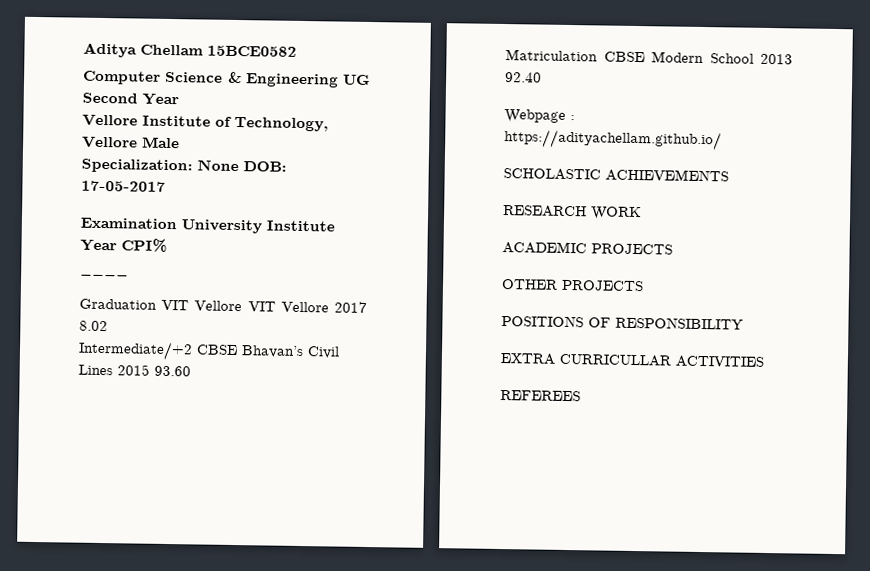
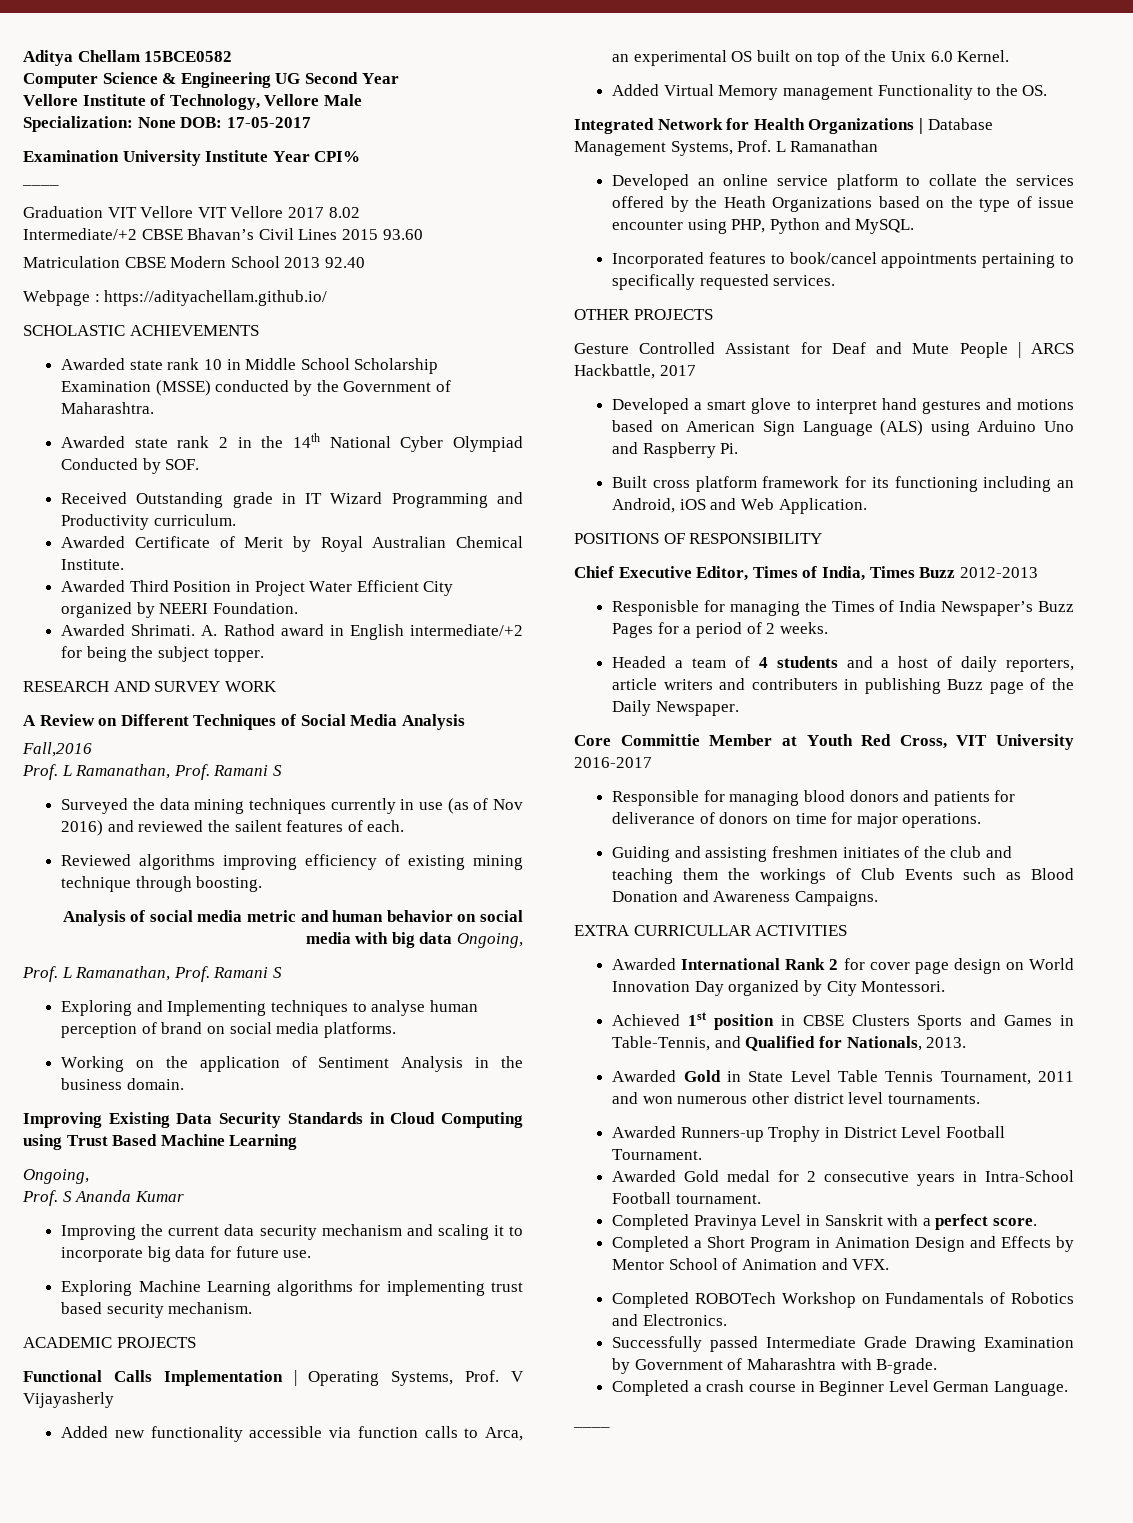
(729, 175) none -> [61,358,439,374] [61,380,451,396] [61,402,155,414] [61,433,523,452] [61,458,200,474] [61,492,523,508] [61,514,236,530] [61,536,524,552] [61,559,125,570] [61,580,454,596] [61,602,298,618] [61,624,523,640] [61,646,264,662] // Awarded state rank 10 in Middle School Scholarship Examination (MSSE) conducted by the Government of Maharashtra. // Awarded state rank 2 in the 14th National Cyber Olympiad Conducted by SOF. // Received Outstanding grade in IT Wizard Programming and Productivity curriculum. // Awarded Certificate of Merit by Royal Australian Chemical Institute. // Awarded Third Position in Project Water Efficient City organized by NEERI Foundation. // Awarded Shrimati. A. Rathod award in English intermediate/+2 for being the subject topper.
(587, 211) none -> [113,681,221,692] AND SURVEY
[502,241,673,255] [501,279,644,292] [501,315,744,330] [500,352,764,368] [500,389,581,402] ACADEMIC PROJECTS // OTHER PROJECTS // POSITIONS OF RESPONSIBILITY // EXTRA CURRICULLAR ACTIVITIES // REFEREES -> [23,714,465,730] [22,742,92,757] [22,764,282,780] [61,798,523,814] [61,820,405,836] [61,854,523,870] [61,876,263,892] [62,910,523,926] [305,932,523,948] [22,966,282,982] [61,1000,478,1016] [61,1022,396,1038] [61,1056,523,1072] [61,1078,184,1090] [23,1112,523,1128] [23,1134,298,1150] [23,1169,89,1184] [22,1190,184,1206] [61,1224,523,1240] [61,1246,312,1262] [61,1280,523,1296] [61,1302,253,1318] [23,1337,196,1348] [23,1370,524,1386] [23,1392,114,1408] [61,1426,523,1442] [612,50,1010,66] [612,84,1048,100] [574,118,993,134] [574,140,879,156] [612,174,1074,190] [612,196,1074,212] [612,218,915,234] [612,252,1074,268] [612,274,836,290] [574,309,713,320] [574,342,1074,358] [574,364,696,379] [612,398,1074,414] [612,420,1074,436] [612,442,739,458] [612,476,1074,492] [612,498,867,514] [574,533,823,544] [574,566,1038,581] [612,600,1074,616] [612,622,828,638] [612,656,1074,672] [612,678,1074,694] [612,700,739,716] [574,734,1074,750] [574,757,652,768] [612,790,1016,806] [612,812,982,828] [612,846,1012,862] [612,868,1074,884] [612,890,878,906] [574,925,848,936] [612,958,1074,974] [612,980,946,996] [612,1012,1074,1030] [612,1036,967,1051] [612,1070,1074,1085] [612,1092,980,1104] [612,1126,1005,1142] [612,1149,703,1160] [612,1170,1074,1186] [612,1192,761,1204] [612,1214,1037,1230] [612,1236,1074,1252] [612,1258,890,1270] [612,1292,1074,1308] [612,1314,727,1326] [612,1336,1074,1352] [612,1358,938,1374] [612,1380,1068,1396] [573,1426,610,1428] A Review on Different Techniques of Social Media Analysis // Fall,2016 // Prof. L Ramanathan, Prof. Ramani S // Surveyed the data mining techniques currently in use (as of Nov 2016) and reviewed the sailent features of each. // Reviewed algorithms improving efficiency of existing mining technique through boosting. // Analysis of social media metric and human behavior on social media with big data Ongoing, // Prof. L Ramanathan, Prof. Ramani S // Exploring and Implementing techniques to analyse human perception of brand on social media platforms. // Working on the application of Sentiment Analysis in the business domain. // Improving Existing Data Security Standards in Cloud Computing using Trust Based Machine Learning // Ongoing, // Prof. S Ananda Kumar // Improving the current data security mechanism and scaling it to incorporate big data for future use. // Exploring Machine Learning algorithms for implementing trust based security mechanism. // ACADEMIC PROJECTS // Functional Calls Implementation | Operating Systems, Prof. V Vijayasherly // Added new functionality accessible via function calls to Arca, an experimental OS built on top of the Unix 6.0 Kernel. // Added Virtual Memory management Functionality to the OS. // Integrated Network for Health Organizations | Database Management Systems, Prof. L Ramanathan // Developed an online service platform to collate the services offered by the Heath Organizations based on the type of issue encounter using PHP, Python and MySQL. // Incorporated features to book/cancel appointments pertaining to specifically requested services. // OTHER PROJECTS // Gesture Controlled Assistant for Deaf and Mute People | ARCS Hackbattle, 2017 // Developed a smart glove to interpret hand gestures and motions based on American Sign Language (ALS) using Arduino Uno and Raspberry Pi. // Built cross platform framework for its functioning including an Android, iOS and Web Application. // POSITIONS OF RESPONSIBILITY // Chief Executive Editor, Times of India, Times Buzz 2012-2013 // Responisble for managing the Times of India Newspaper’s Buzz Pages for a period of 2 weeks. // Headed a team of 4 students and a host of daily reporters, article writers and contributers in publishing Buzz page of the Daily Newspaper. // Core Committie Member at Youth Red Cross, VIT University 2016-2017 // Responsible for managing blood donors and patients for deliverance of donors on time for major operations. // Guiding and assisting freshmen initiates of the club and teaching them the workings of Club Events such as Blood Donation and Awareness Campaigns. // EXTRA CURRICULLAR ACTIVITIES // Awarded International Rank 2 for cover page design on World Innovation Day organized by City Montessori. // Achieved 1st position in CBSE Clusters Sports and Games in Table-Tennis, and Qualified for Nationals, 2013. // Awarded Gold in State Level Table Tennis Tournament, 2011 and won numerous other district level tournaments. // Awarded Runners-up Trophy in District Level Football Tournament. // Awarded Gold medal for 2 consecutive years in Intra-School Football tournament. // Completed Pravinya Level in Sanskrit with a perfect score. // Completed a Short Program in Animation Design and Effects by Mentor School of Animation and VFX. // Completed ROBOTech Workshop on Fundamentals of Robotics and Electronics. // Successfully passed Intermediate Grade Drawing Examination by Government of Maharashtra with B-grade. // Completed a crash course in Beginner Level German Language. // ____

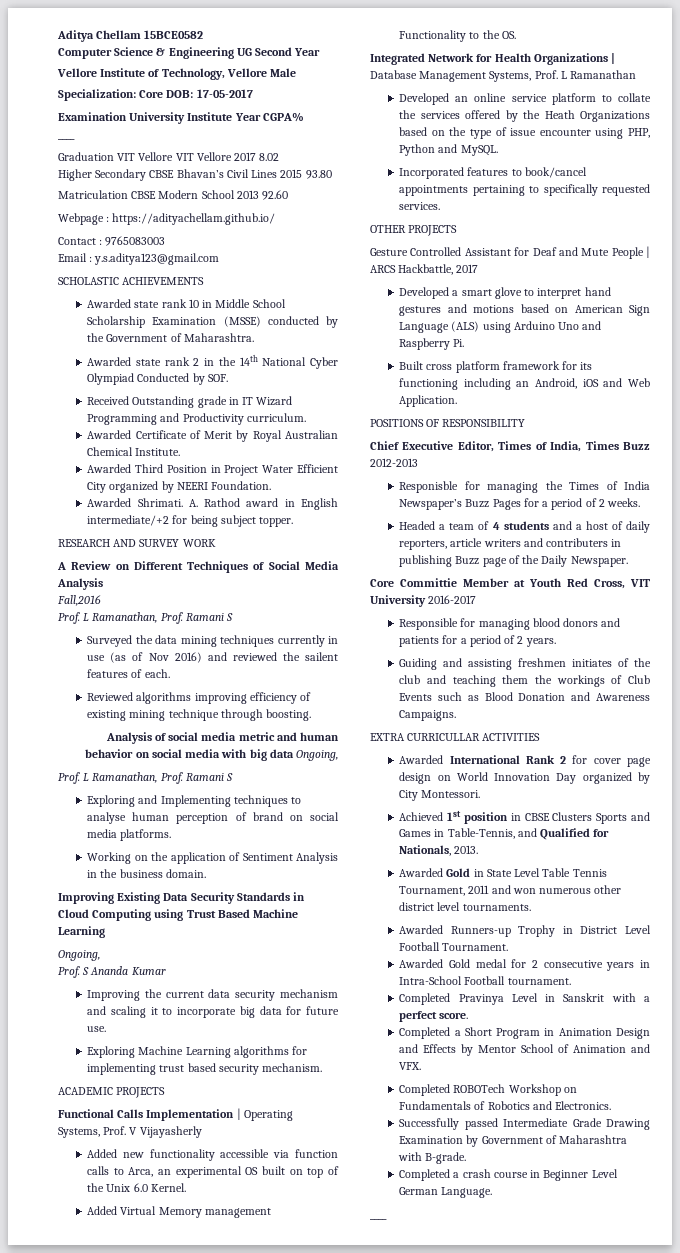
[23,116,176,132] Specialization: None -> [58,89,164,101] Specialization: Core
[314,151,361,162] CPI% -> [262,112,304,122] CGPA%
[23,228,137,240] Intermediate/+2 -> [58,169,147,181] Higher Secondary
[382,229,423,240] 93.60 -> [305,170,332,179] 93.80
[324,257,365,268] 92.40 -> [262,190,289,200] 92.60
(328, 298) none -> [58,236,166,246] [58,253,220,265] // Contact : 9765083003 // Email : y.s.aditya123@gmail.com
[131,646,154,658] the -> (218, 521) none
[612,812,982,828] deliverance of donors on time for major operations. -> [460,635,556,647] a period of 2 years.

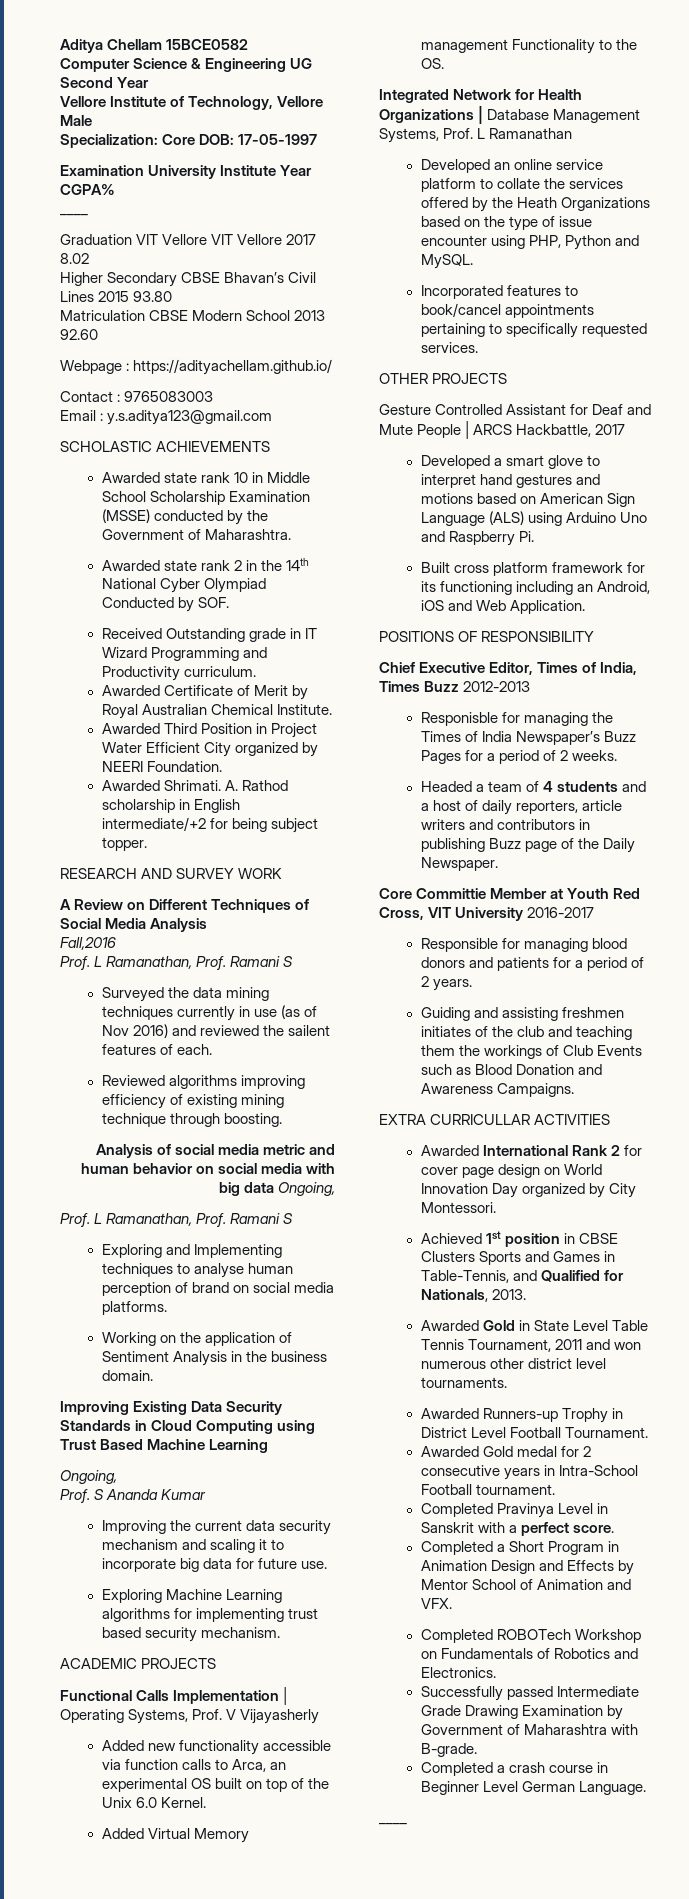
[196,89,253,98] 17-05-2017 -> [238,134,318,145] 17-05-1997
[246,498,279,507] award -> [101,799,175,813] scholarship
[546,538,609,547] contributers -> [496,819,575,830] contributors

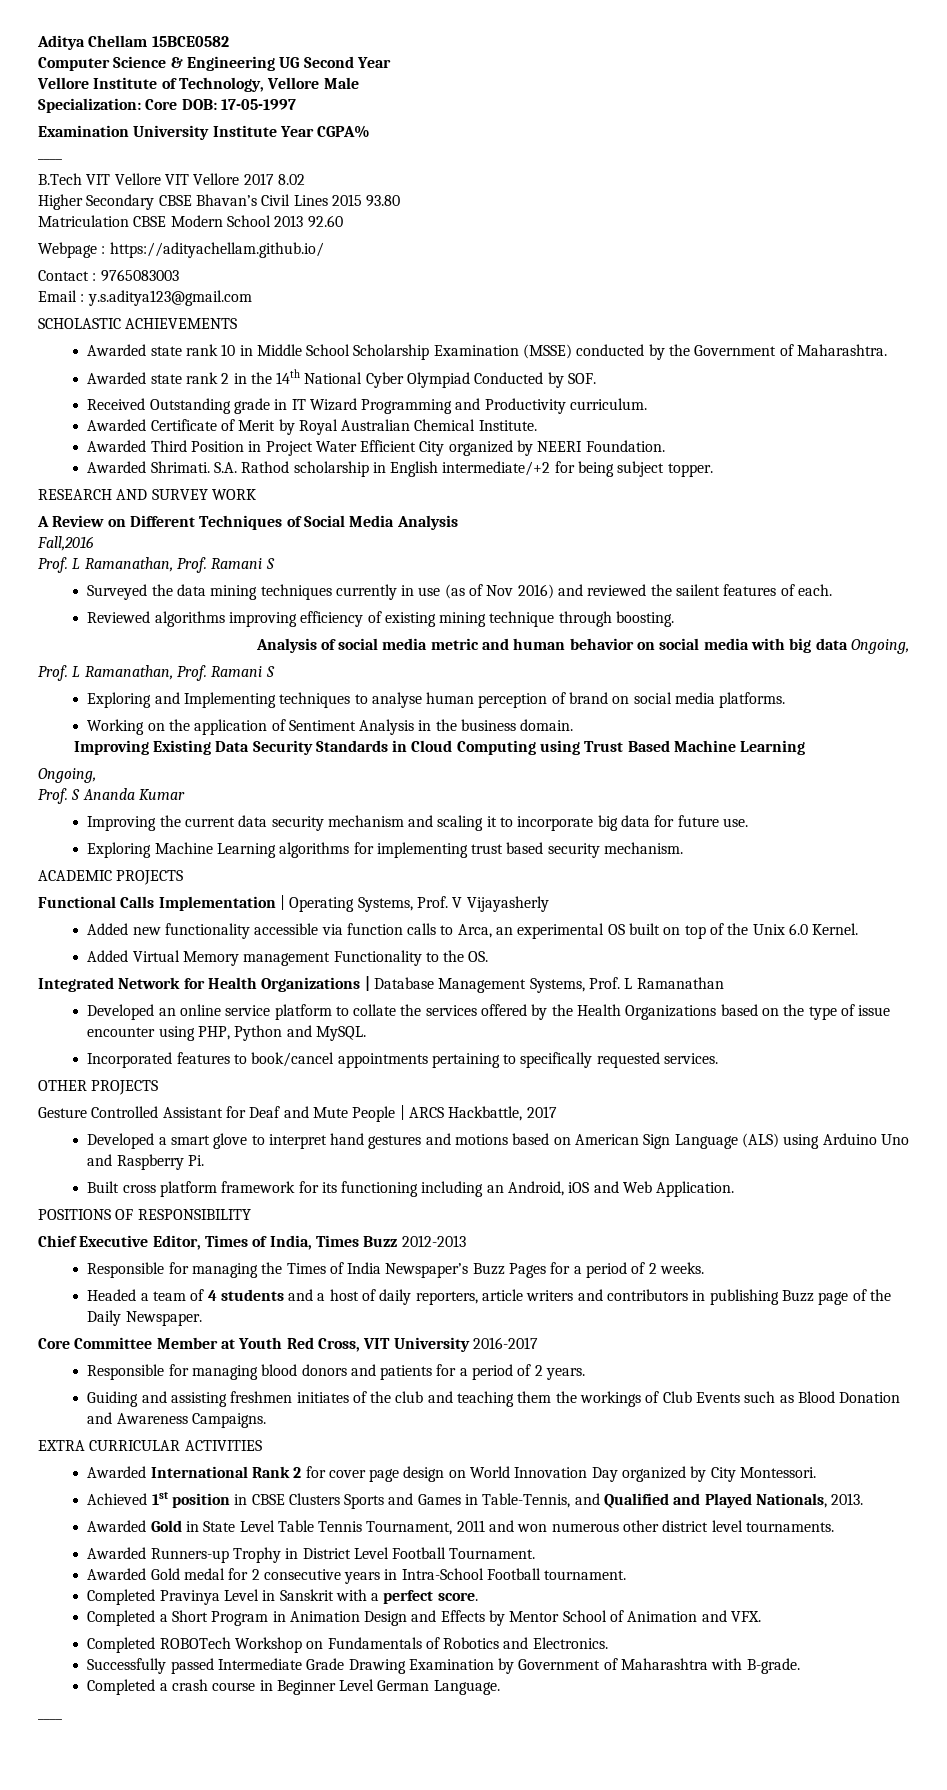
[60,234,132,245] Graduation -> [38,173,82,185] B.Tech
[224,780,238,791] A. -> [213,462,237,473] S.A.
[516,197,557,208] Heath -> [577,1004,622,1016] Health
[420,712,498,726] Responisble -> [87,1262,165,1278] Responsible
[416,888,487,899] Committie -> [74,1337,153,1349] Committee
[430,1114,531,1125] CURRICULLAR -> [89,1440,181,1451] CURRICULAR
[603,1270,624,1281] for -> [673,1493,752,1508] and Played

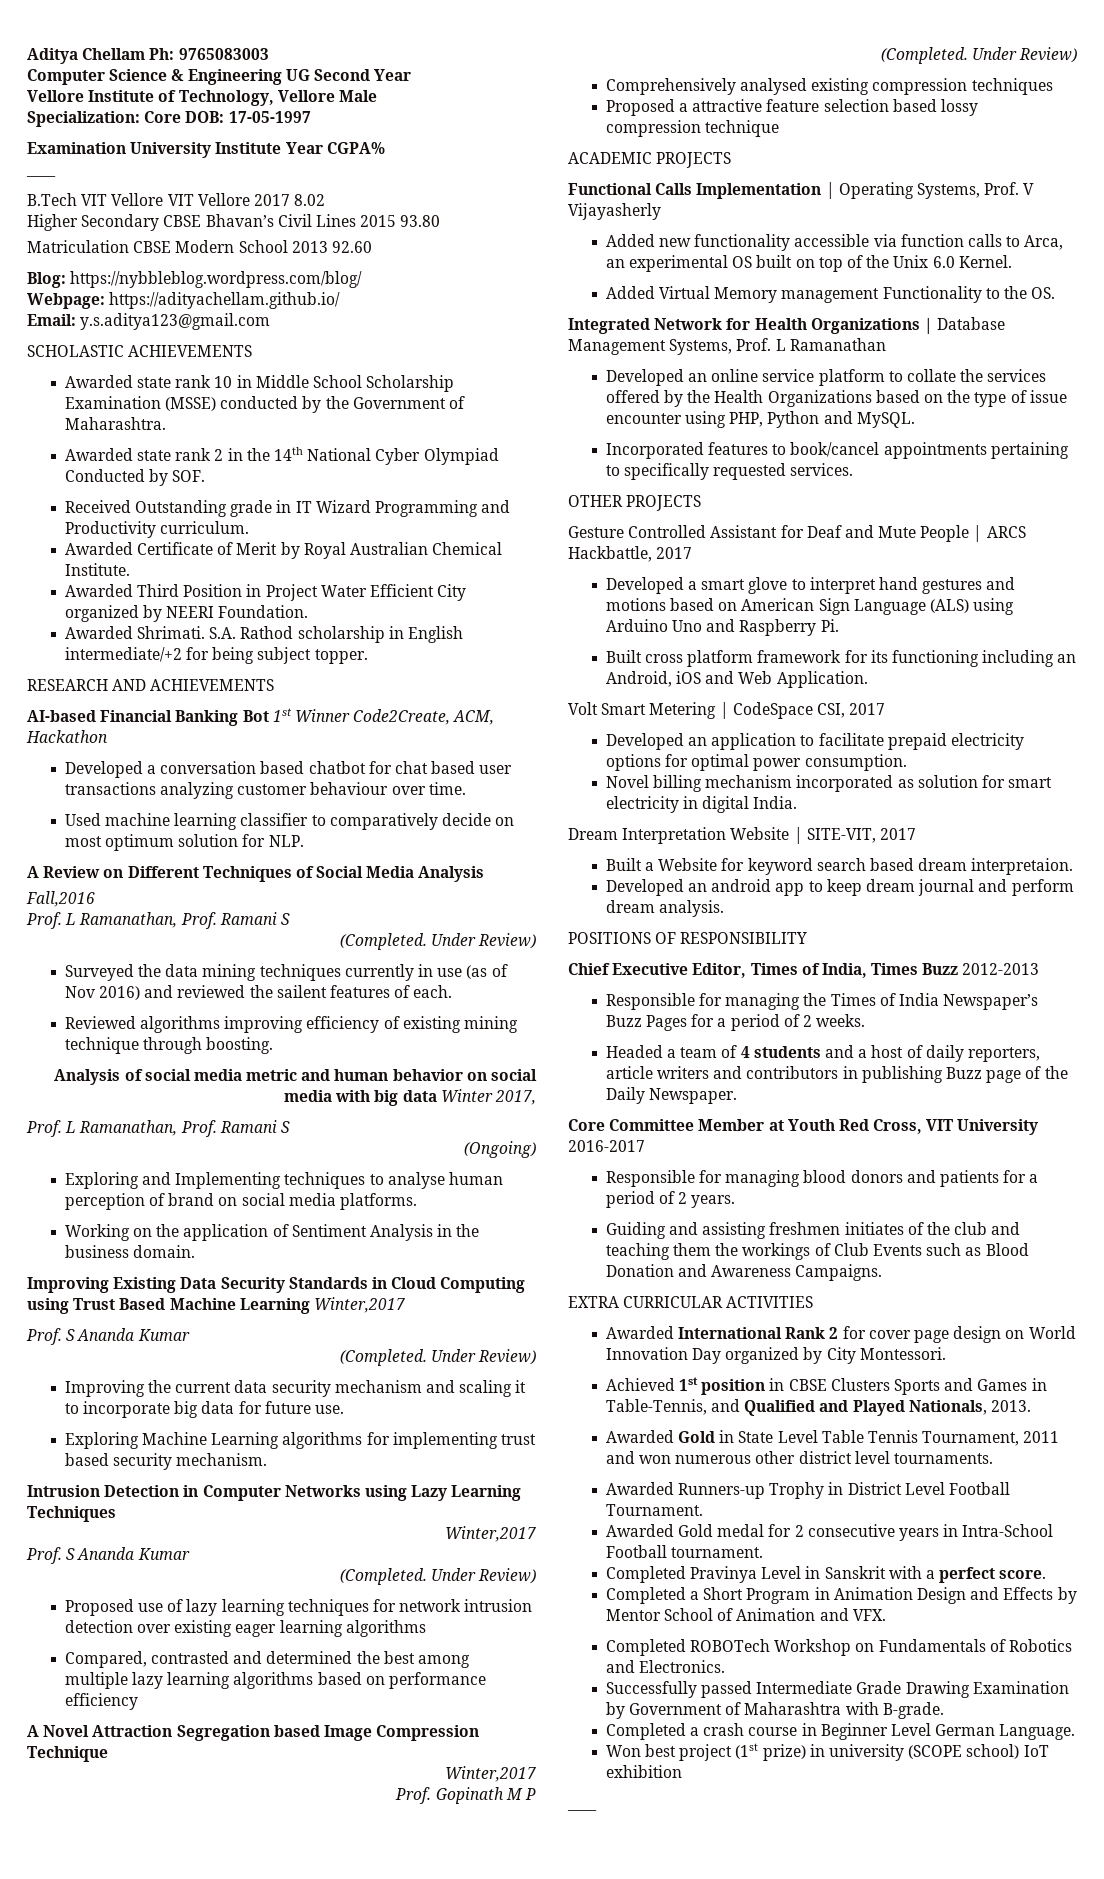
[151,36,229,47] 15BCE0582 -> [149,48,269,60] Ph: 9765083003
[38,242,324,258] [38,269,179,282] [38,290,85,302] Webpage : https://adityachellam.github.io/ // Contact : 9765083003 // Email : -> [27,271,363,288] [27,292,341,309] [27,314,76,326] Blog: https://nybbleblog.wordpress.com/blog/ // Webpage: https://adityachellam.github.io/ // Email:
[151,489,256,500] SURVEY WORK -> [150,679,275,691] [27,708,495,726] [26,730,108,743] [64,761,513,778] [64,782,466,799] [64,813,515,830] [64,834,304,851] ACHIEVEMENTS // AI-based Financial Banking Bot 1st Winner Code2Create, ACM, Hackathon // Developed a conversation based chatbot for chat based user transactions analyzing customer behaviour over time. // Used machine learning classifier to comparatively decide on most optimum solution for NLP.
(275, 563) none -> [339,933,536,950] // (Completed. Under Review)
[851,639,910,654] [38,665,275,681] Ongoing, // Prof. L Ramanathan, Prof. Ramani S -> [440,1089,536,1105] [26,1120,290,1137] [464,1141,536,1158] Winter 2017, // Prof. L Ramanathan, Prof. Ramani S // (Ongoing)
[38,768,96,783] [38,788,185,804] // Ongoing, // Prof. S Ananda Kumar -> [313,1297,405,1313] [26,1328,190,1345] [339,1349,536,1366] Winter,2017 // Prof. S Ananda Kumar // (Completed. Under Review)
(684, 848) none -> [27,1485,522,1501] [27,1506,116,1522] [445,1526,536,1542] [26,1547,190,1564] [339,1568,536,1585] [64,1599,533,1616] [64,1620,426,1637] [64,1651,470,1668] [64,1672,486,1689] [64,1693,138,1710] [27,1725,480,1741] [27,1746,108,1762] [445,1766,536,1782] [395,1787,536,1804] [880,47,1077,64] [605,78,1053,95] [605,99,978,116] [605,120,780,137] // Intrusion Detection in Computer Networks using Lazy Learning Techniques // Winter,2017 // Prof. S Ananda Kumar // (Completed. Under Review) // Proposed use of lazy learning techniques for network intrusion detection over existing eager learning algorithms // Compared, contrasted and determined the best among multiple lazy learning algorithms based on performance efficiency // A Novel Attraction Segregation based Image Compression Technique // Winter,2017 // Prof. Gopinath M P // (Completed. Under Review) // Comprehensively analysed existing compression techniques // Proposed a attractive feature selection based lossy compression technique
(735, 1189) none -> [568,702,886,719] [605,733,1024,750] [605,754,907,771] [605,775,1053,792] [605,796,798,813] [568,827,916,844] [605,858,1074,875] [605,879,1074,896] [605,900,725,917] // Volt Smart Metering | CodeSpace CSI, 2017 // Developed an application to facilitate prepaid electricity options for optimal power consumption. // Novel billing mechanism incorporated as solution for smart electricity in digital India. // Dream Interpretation Website | SITE-VIT, 2017 // Built a Website for keyword search based dream interpretaion. // Developed an android app to keep dream journal and perform dream analysis.
(500, 1687) none -> [605,1743,1049,1761] [605,1765,682,1778] // Won best project (1st prize) in university (SCOPE school) IoT exhibition

